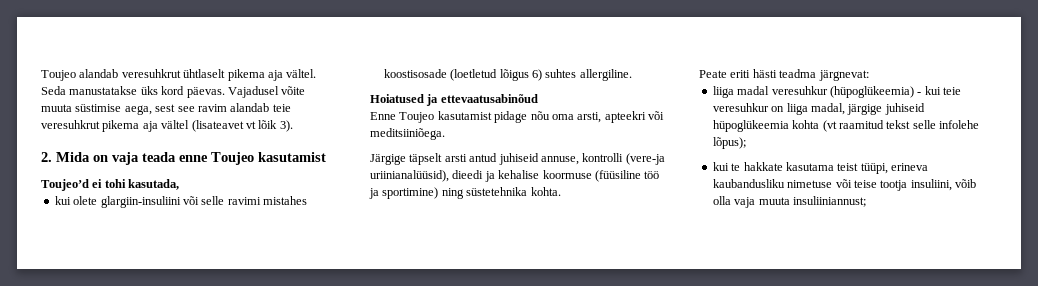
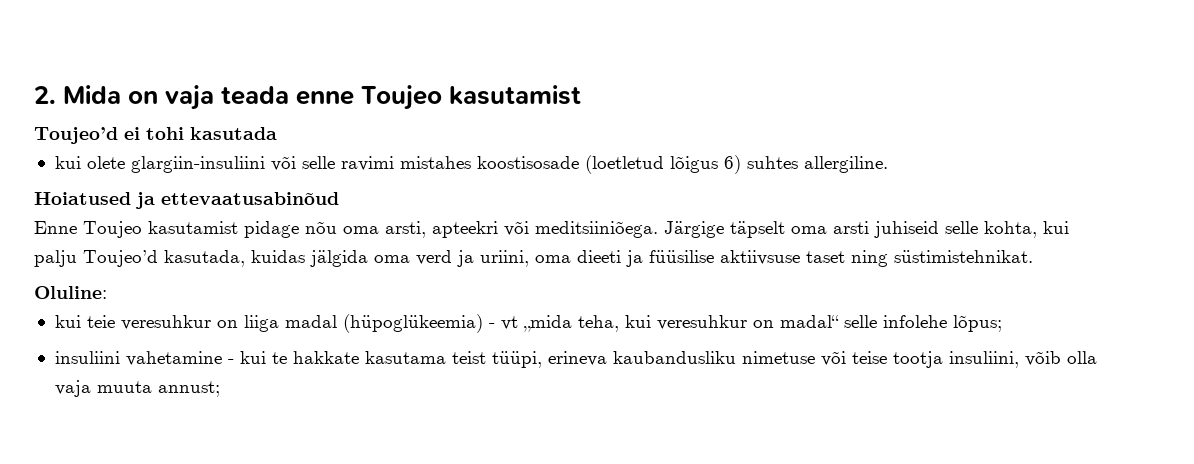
[41,69,317,81] [41,86,306,98] [41,103,291,115] [41,120,293,132] Toujeo alandab veresuhkrut ühtlaselt pikema aja vältel. Seda manustatakse üks kord päevas. Vajadusel võite muuta süstimise aega, sest see ravim alandab teie veresuhkrut pikema aja vältel (lisateavet vt lõik 3). // -> (34, 95) none
[128,179,180,190] kasutada, -> [190,127,277,140] kasutada
(445, 134) // -> (658, 229) none
[444,153,665,165] [370,170,660,182] [369,187,561,199] [699,69,869,81] [712,86,922,98] arsti antud juhiseid annuse, kontrolli (vere-ja uriinianalüüsid), dieedi ja kehalise koormuse (füüsiline töö ja sportimine) ning süstetehnika kohta. // Peate eriti hästi teadma järgnevat: // liiga madal veresuhkur (hüpoglükeemia) - -> [791,221,1069,238] [34,250,1033,267] [34,286,107,299] oma arsti juhiseid selle kohta, kui palju Toujeo’d kasutada, kuidas jälgida oma verd ja uriini, oma dieeti ja füüsilise aktiivsuse taset ning süstimistehnikat. // Oluline: //
[810,103,925,115] [712,120,979,132] [712,137,746,149] madal, järgige juhiseid hüpoglükeemia kohta (vt raamitud tekst selle infolehe lõpus); // -> [284,314,1002,333] [54,351,234,366] madal (hüpoglükeemia) - vt „mida teha, kui veresuhkur on madal“ selle infolehe lõpus; // insuliini vahetamine -
[792,196,866,207] insuliiniannust; -> [157,381,220,397] annust;

